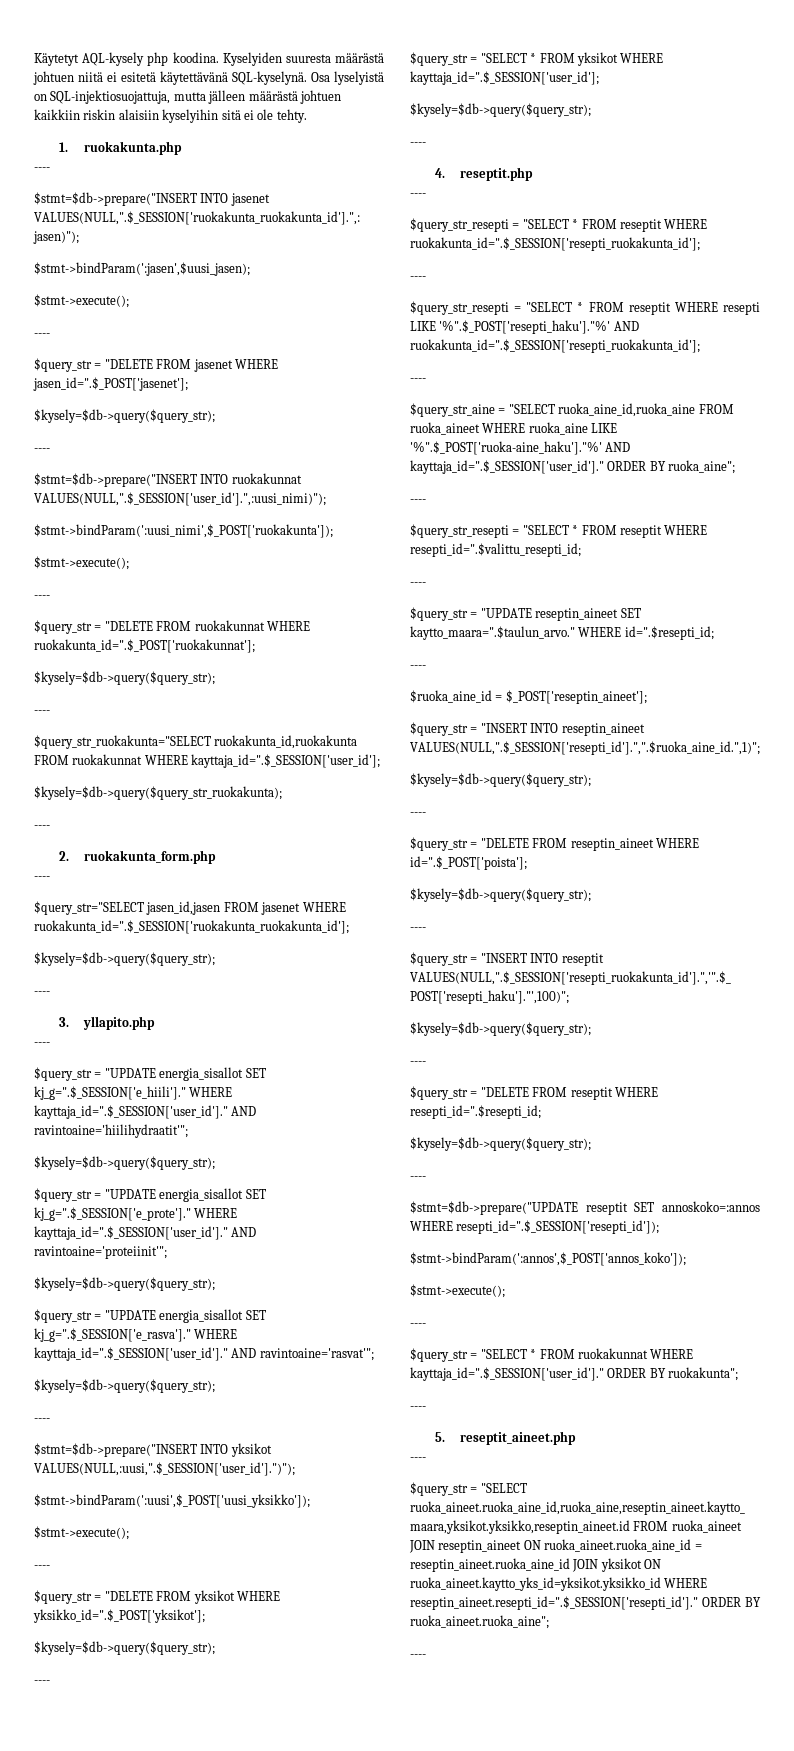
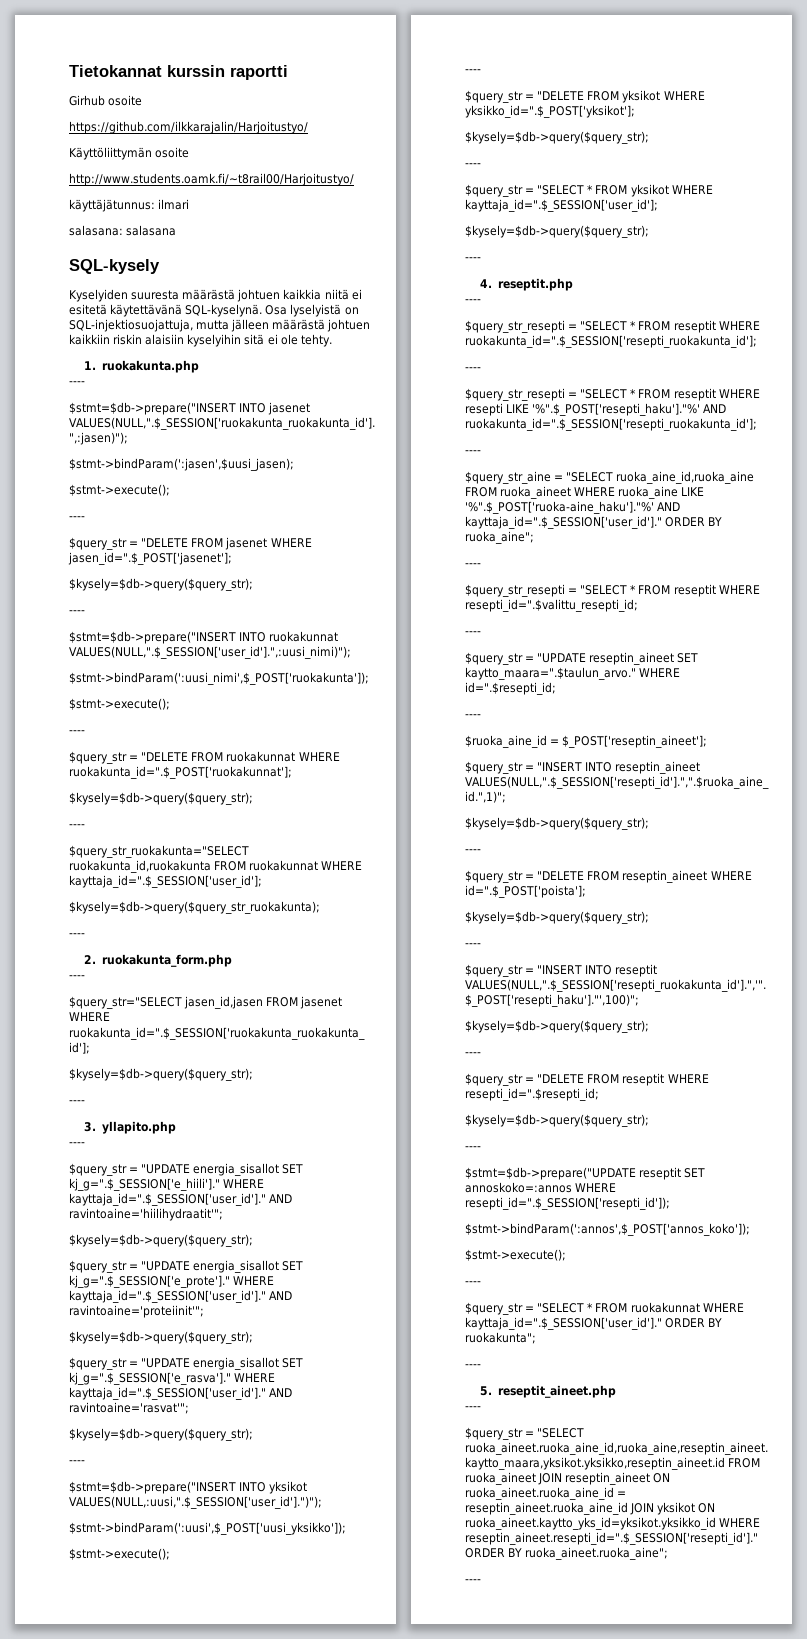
[34,52,219,66] Käytetyt AQL-kysely php koodina. -> [69,65,288,80] [69,95,143,106] [69,121,308,134] [69,147,190,160] [69,173,354,186] [69,199,190,212] [69,225,177,236] [69,259,160,274] Tietokannat kurssin raportti // Girhub osoite // https://github.com/ilkkarajalin/Harjoitustyo/ // Käyttöliittymän osoite // http://www.students.oamk.fi/~t8rail00/Harjoitustyo/ // käyttäjätunnus: ilmari // salasana: salasana // SQL-kysely //
(74, 78) none -> [283,289,322,300] kaikkia

